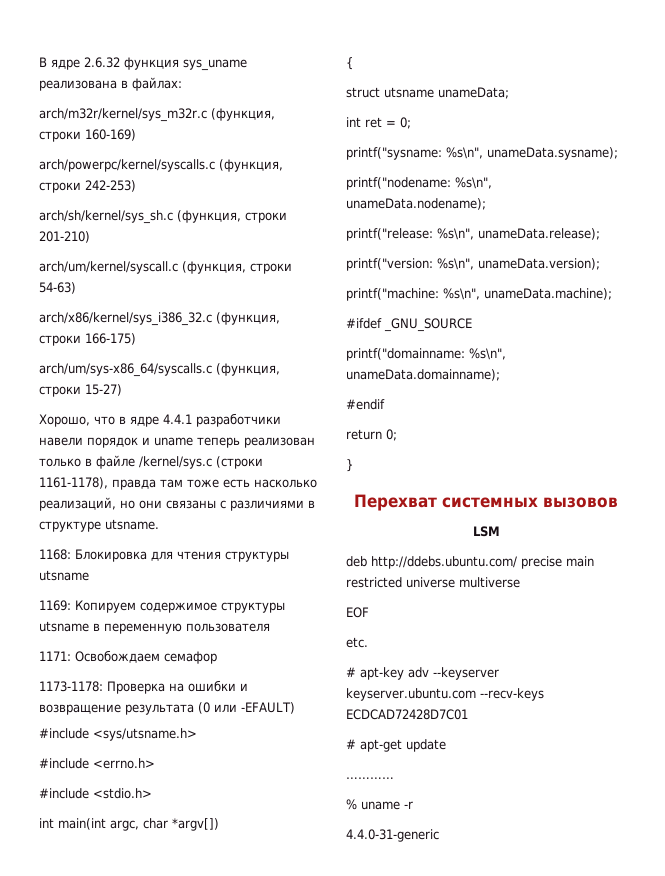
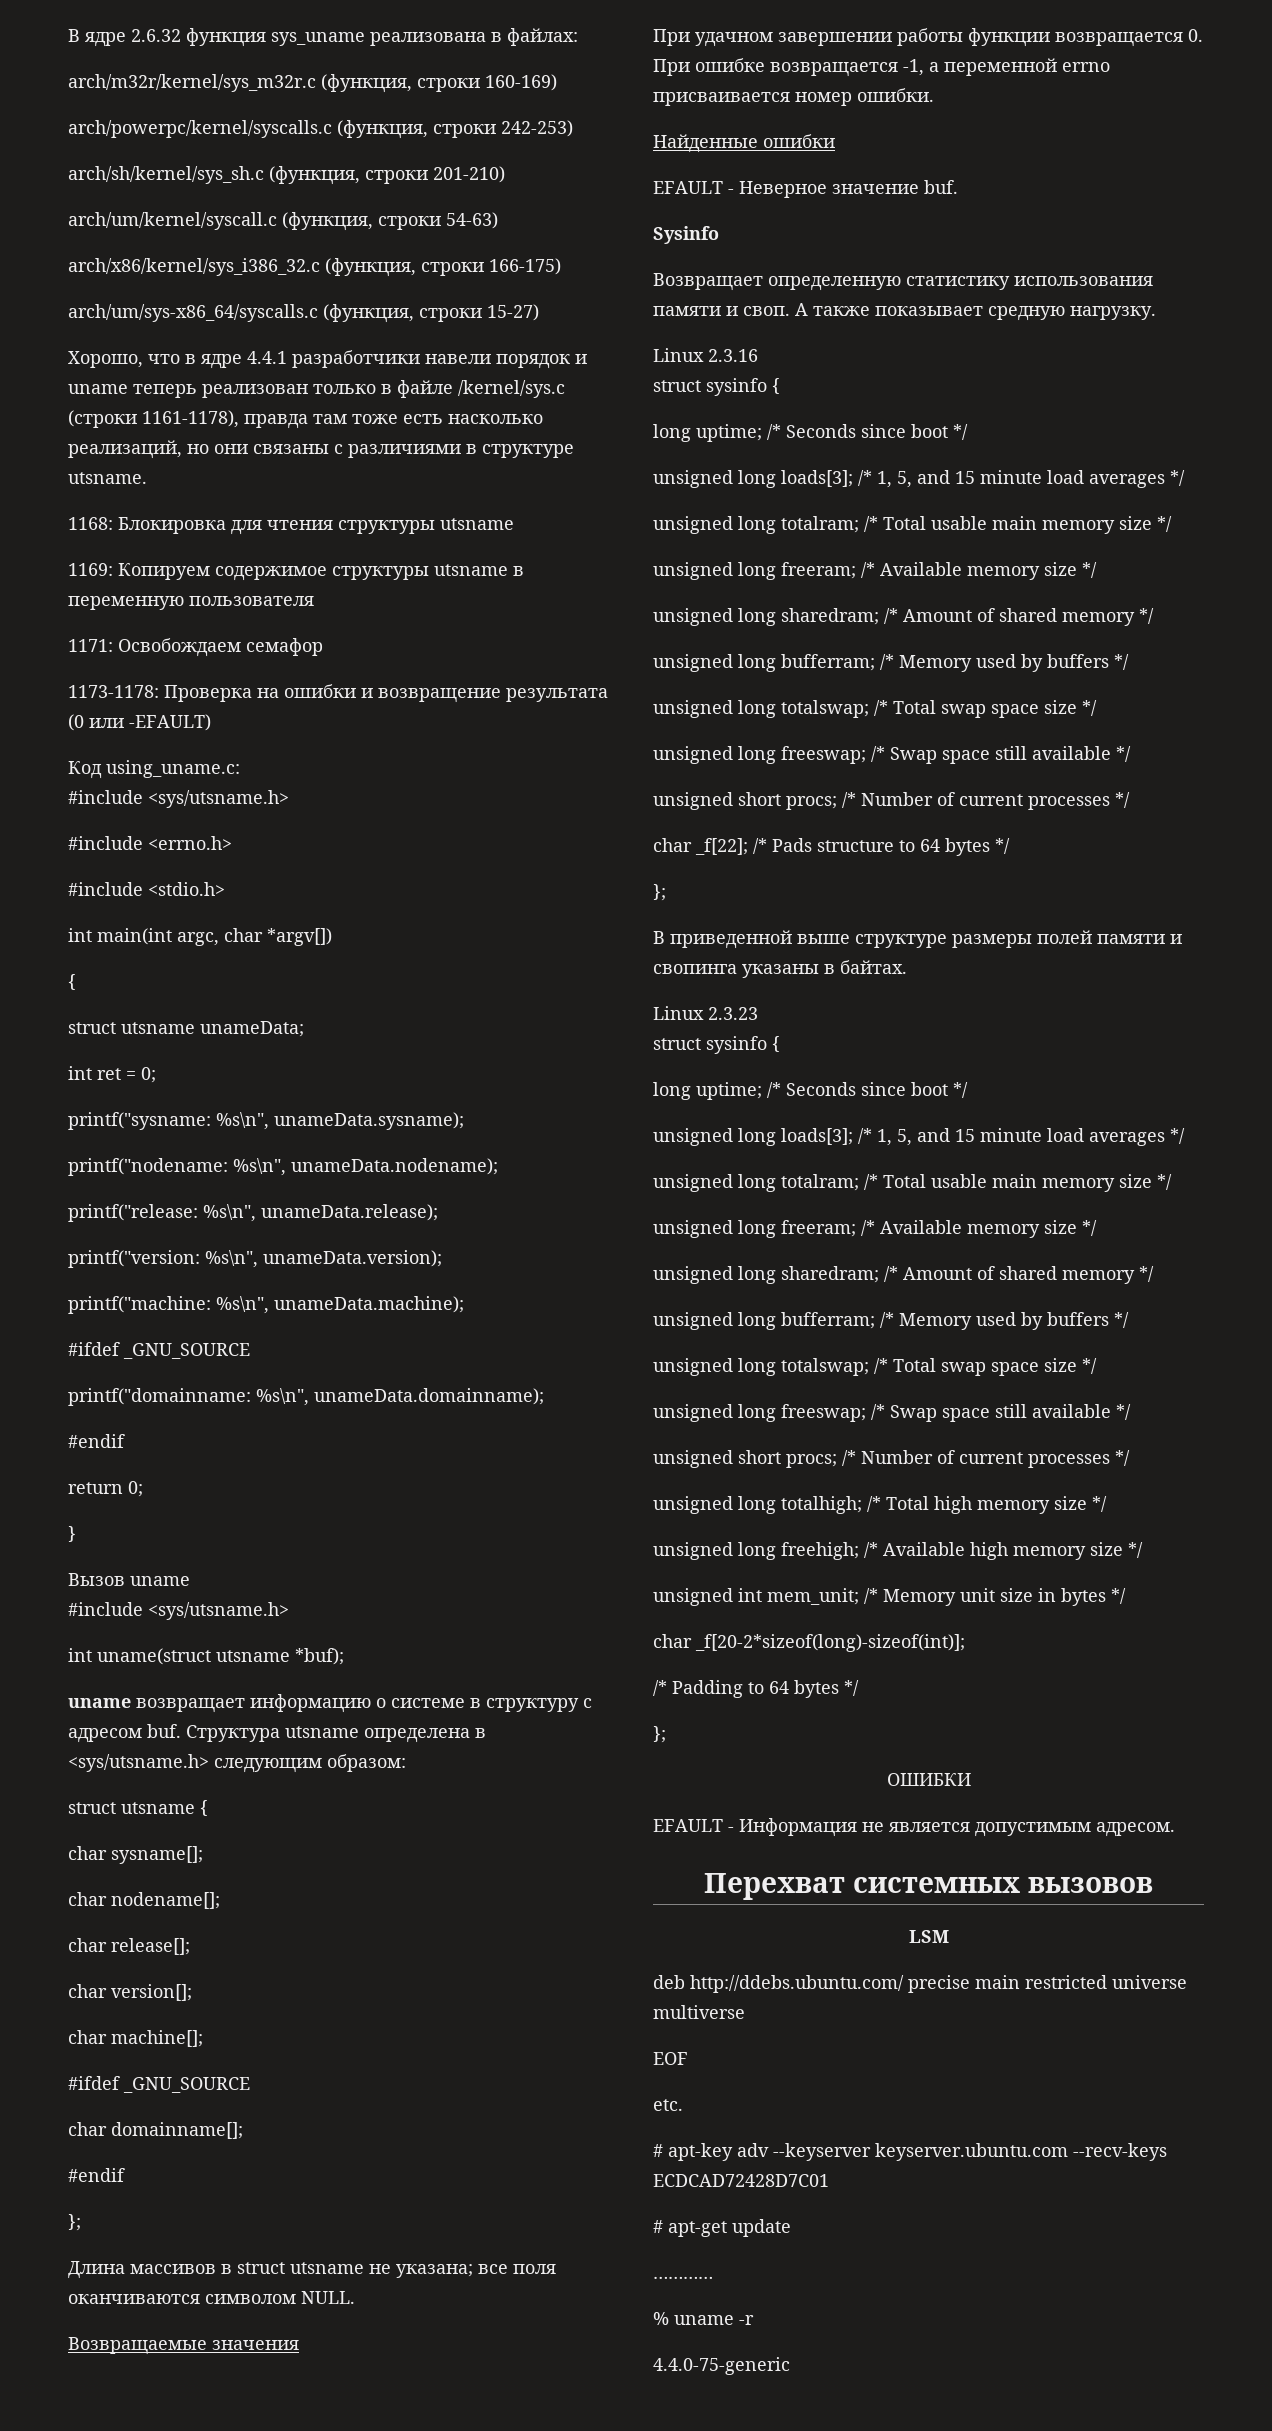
(295, 708) none -> [68,760,240,779] // Код using_uname.c:
(353, 465) none -> [68,1573,190,1586] [68,1602,289,1620] [68,1648,344,1665] [68,1694,592,1713] [68,1724,486,1743] [68,1754,406,1773] [68,1800,208,1816] [68,1846,203,1864] [68,1892,220,1909] [68,1938,190,1955] [68,1984,192,2001] [68,2030,203,2047] [68,2076,250,2093] [68,2122,243,2139] [68,2168,125,2182] [68,2214,81,2231] [68,2261,556,2279] [68,2291,355,2304] [68,2337,299,2355] [653,28,1203,47] [653,58,1110,77] [653,88,934,106] [653,134,835,153] [653,180,958,198] [653,226,719,244] [653,273,1153,291] [653,303,1156,321] [653,348,758,362] [653,378,780,396] [653,424,968,442] [653,470,1185,488] [653,516,1172,534] [653,562,1097,580] [653,608,1154,626] [653,654,1129,672] [653,700,1097,718] [653,746,1131,764] [653,792,1130,810] [653,838,1010,856] [653,884,666,901] [653,930,1182,949] [653,960,907,978] [653,1006,758,1020] [653,1036,780,1054] [653,1082,968,1100] [653,1128,1185,1146] [653,1174,1172,1192] [653,1220,1097,1238] [653,1266,1154,1284] [653,1312,1129,1330] [653,1358,1097,1376] [653,1404,1131,1422] [653,1450,1130,1468] [653,1496,1107,1514] [653,1542,1143,1560] [653,1588,1126,1606] [653,1634,965,1652] [653,1680,859,1698] [653,1726,666,1743] [886,1773,971,1786] [653,1818,1175,1837] // Вызов uname // #include <sys/utsname.h> // int uname(struct utsname *buf); // uname возвращает информацию о системе в структуру с адресом buf. Структура utsname определена в <sys/utsname.h> следующим образом: // struct utsname { // char sysname[]; // char nodename[]; // char release[]; // char version[]; // char machine[]; // #ifdef _GNU_SOURCE // char domainname[]; // #endif // }; // Длина массивов в struct utsname не указана; все поля оканчиваются символом NULL. // Возвращаемые значения // При удачном завершении работы функции возвращается 0. При ошибке возвращается -1, а переменной errno присваивается номер ошибки. // Найденные ошибки // EFAULT - Неверное значение buf. // Sysinfo // Возвращает определенную статистику использования памяти и своп. А также показывает средную нагрузку. // Linux 2.3.16 // struct sysinfo { // long uptime; /* Seconds since boot */ // unsigned long loads[3]; /* 1, 5, and 15 minute load averages */ // unsigned long totalram; /* Total usable main memory size */ // unsigned long freeram; /* Available memory size */ // unsigned long sharedram; /* Amount of shared memory */ // unsigned long bufferram; /* Memory used by buffers */ // unsigned long totalswap; /* Total swap space size */ // unsigned long freeswap; /* Swap space still available */ // unsigned short procs; /* Number of current processes */ // char _f[22]; /* Pads structure to 64 bytes */ // }; // В приведенной выше структуре размеры полей памяти и свопинга указаны в байтах. // Linux 2.3.23 // struct sysinfo { // long uptime; /* Seconds since boot */ // unsigned long loads[3]; /* 1, 5, and 15 minute load averages */ // unsigned long totalram; /* Total usable main memory size */ // unsigned long freeram; /* Available memory size */ // unsigned long sharedram; /* Amount of shared memory */ // unsigned long bufferram; /* Memory used by buffers */ // unsigned long totalswap; /* Total swap space size */ // unsigned long freeswap; /* Swap space still available */ // unsigned short procs; /* Number of current processes */ // unsigned long totalhigh; /* Total high memory size */ // unsigned long freehigh; /* Available high memory size */ // unsigned int mem_unit; /* Memory unit size in bytes */ // char _f[20-2*sizeof(long)-sizeof(int)]; // /* Padding to 64 bytes */ // }; // ОШИБКИ // EFAULT - Информация не является допустимым адресом.
[346,829,439,842] 4.4.0-31-generic -> [653,2357,790,2375] 4.4.0-75-generic

